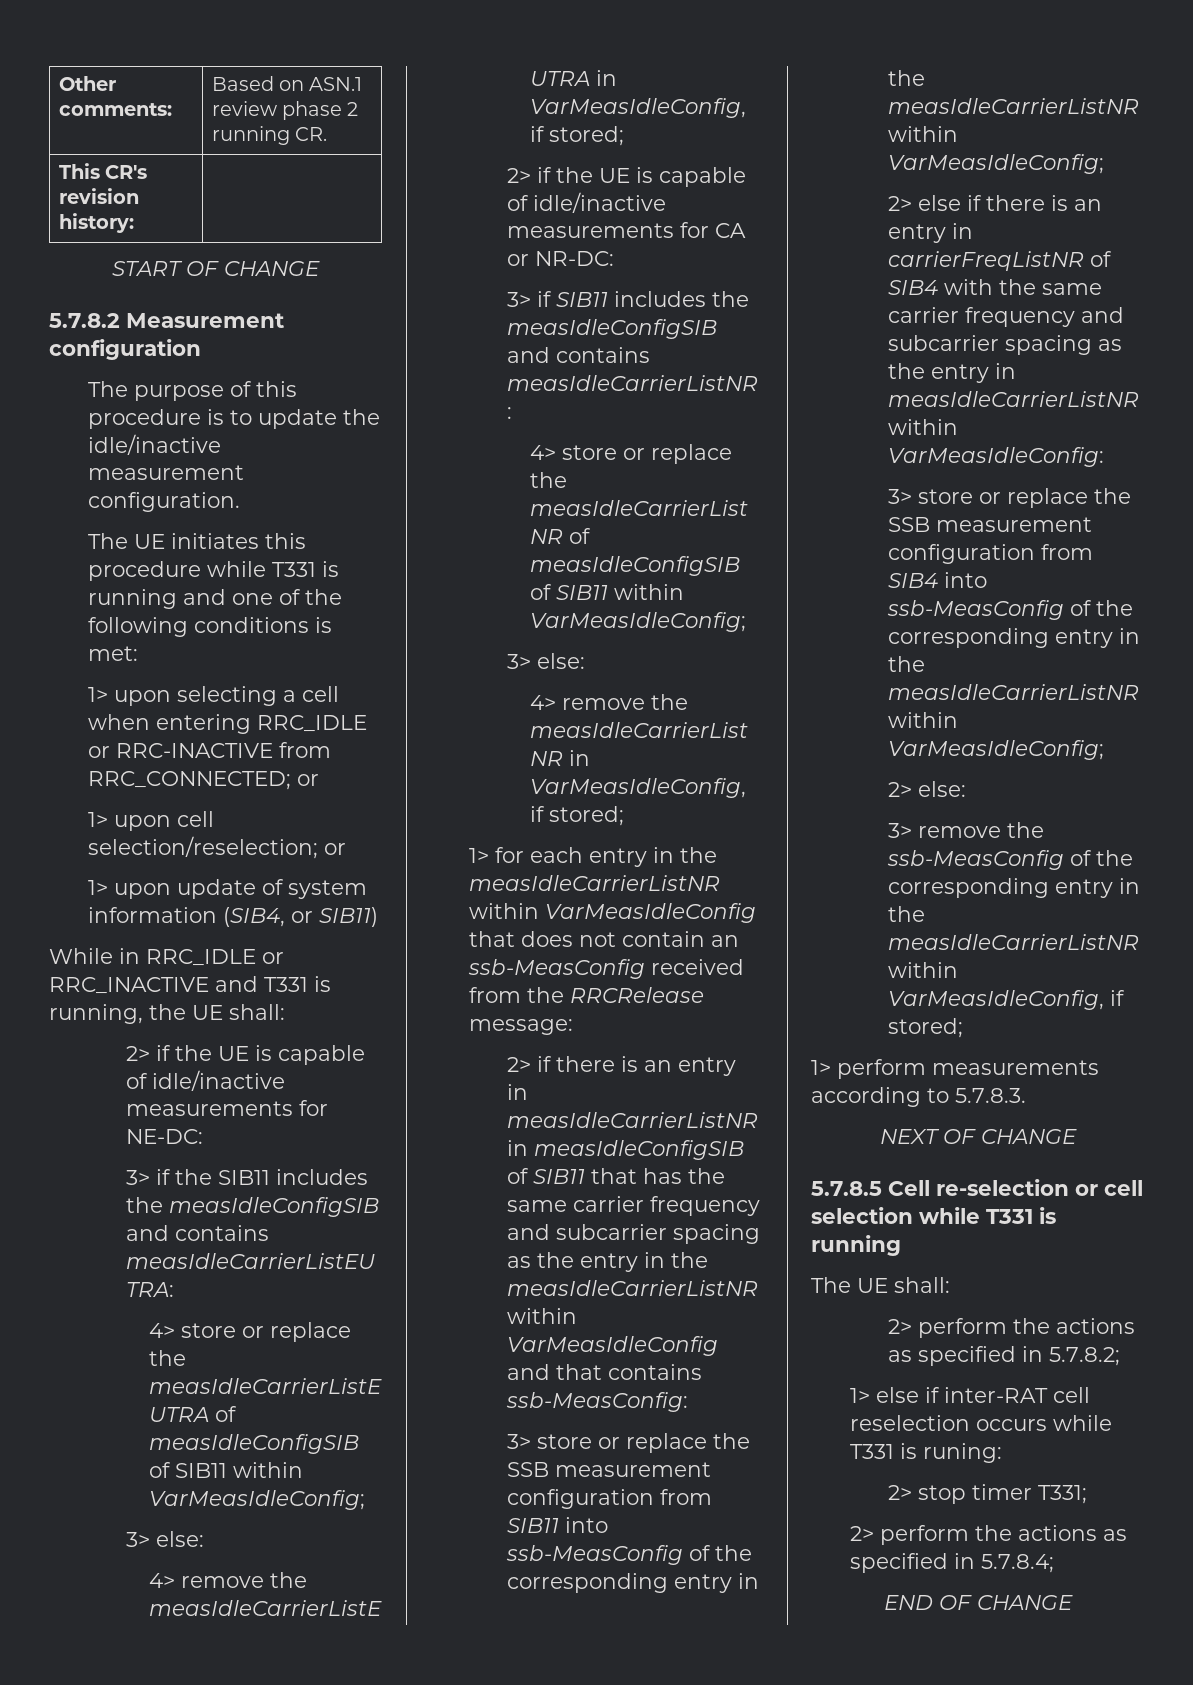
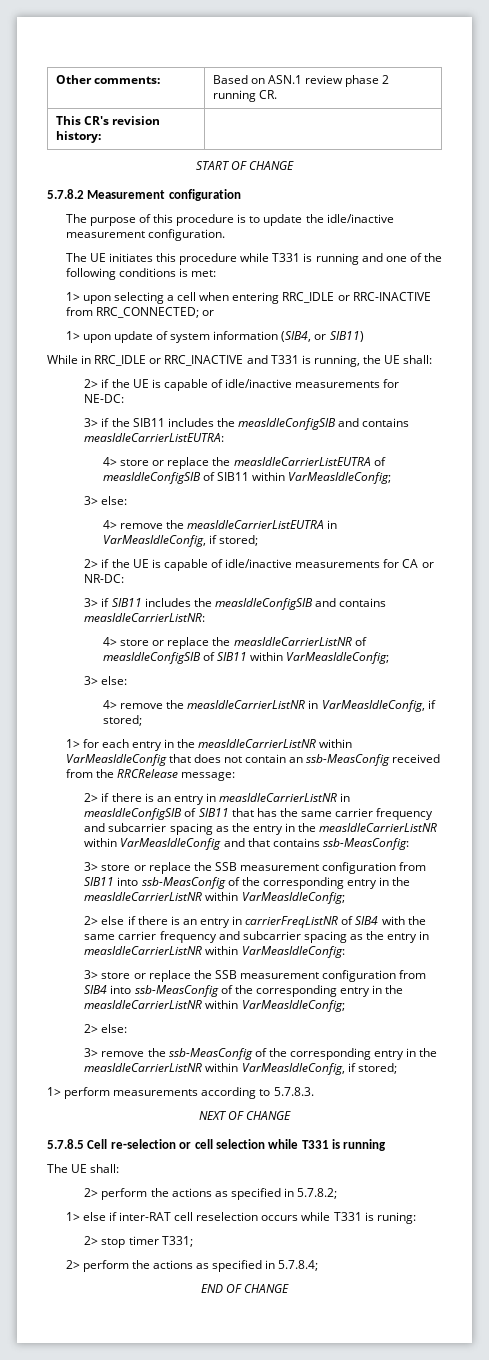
[87,811,214,831] [87,836,346,859] // 1> upon cell selection/reselection; or -> (214, 313) none

